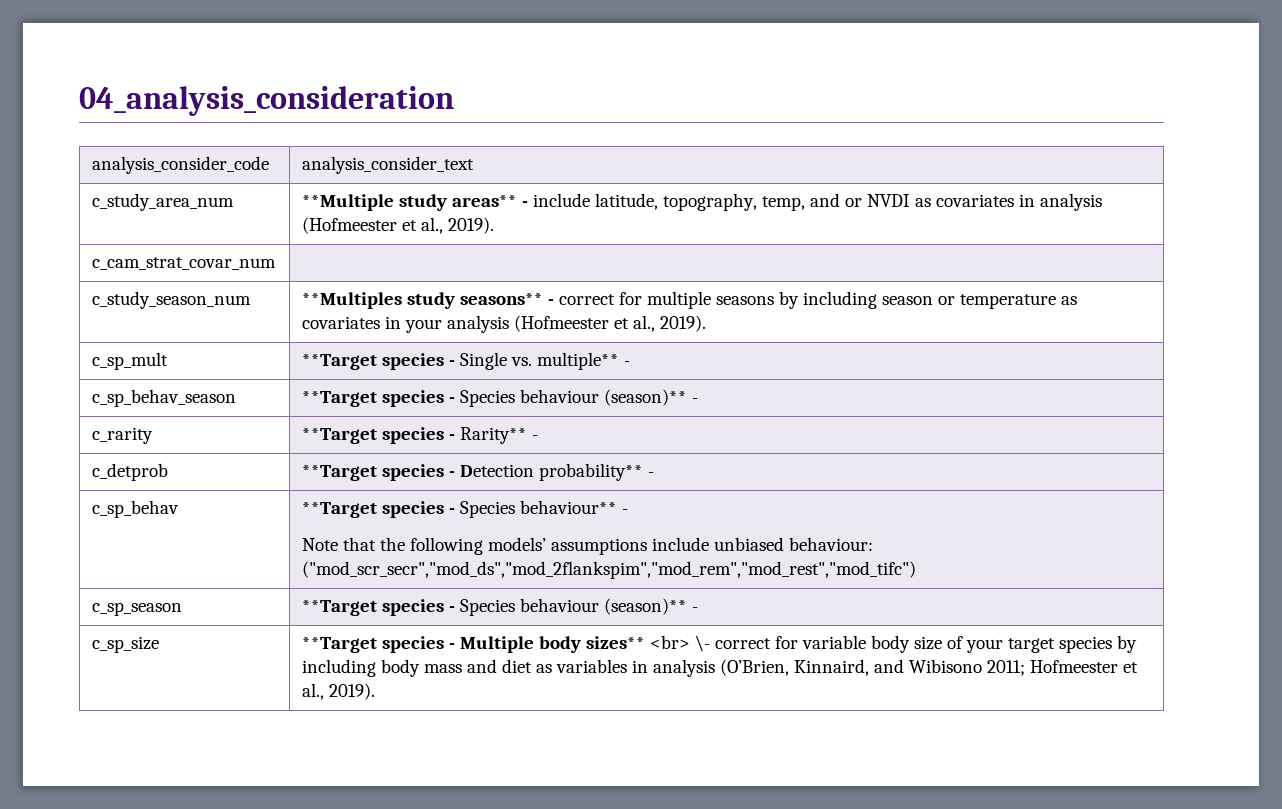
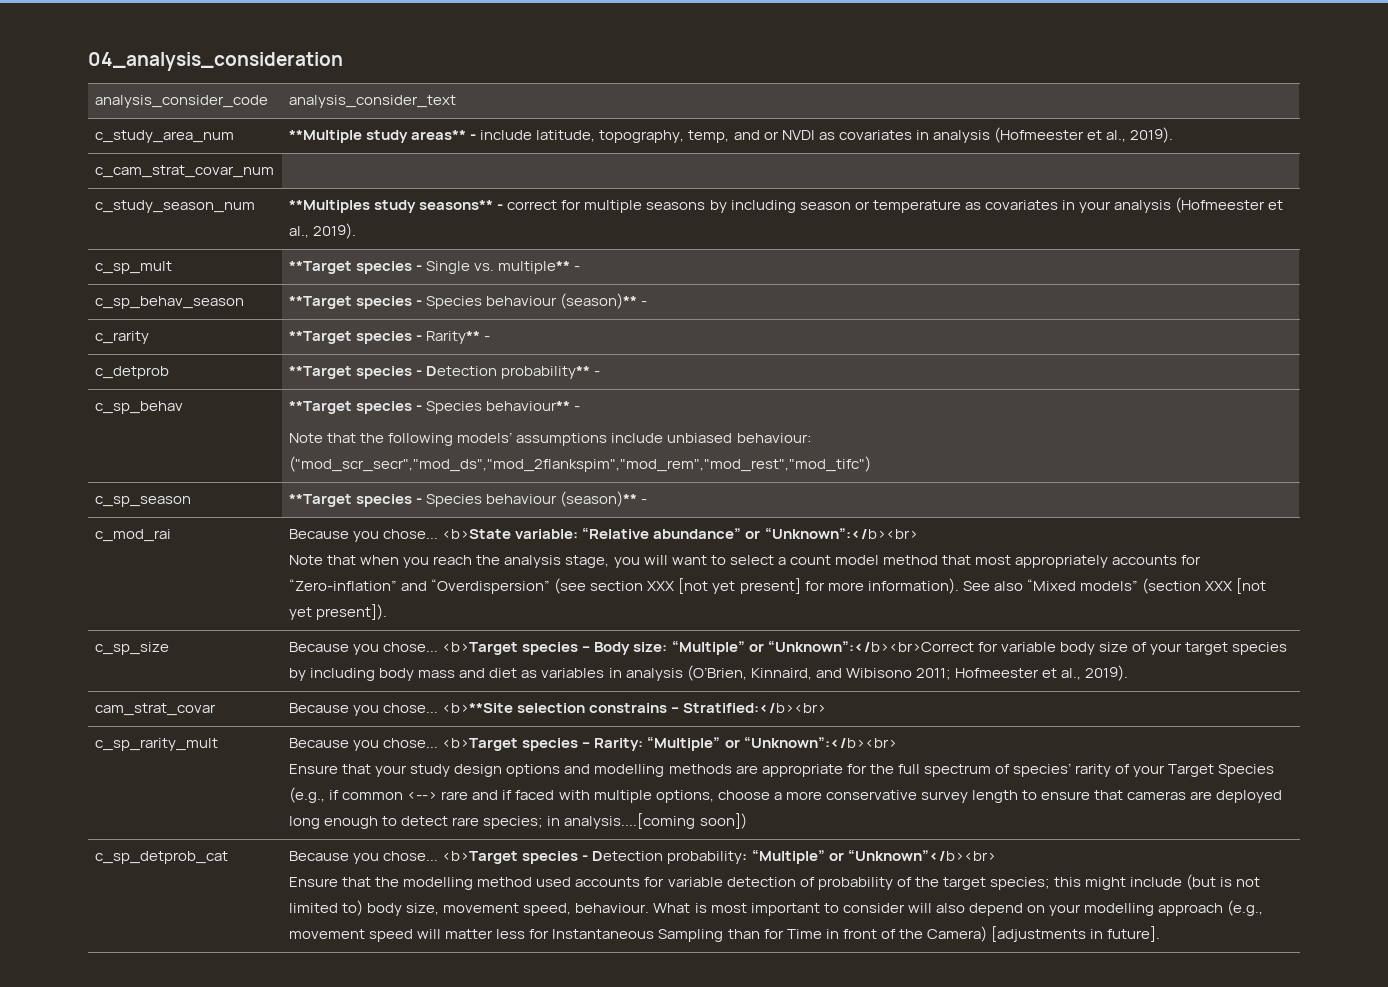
[92,636,160,653] [302,635,772,653] c_sp_size | **Target species - Multiple body sizes** <br> \- correct -> [95,529,172,542] [289,527,918,542] [289,555,1202,568] [289,578,1267,594] [289,604,388,620] [95,642,170,655] [289,640,974,655] c_mod_rai | Because you chose... <b>State variable: “Relative abundance” or “Unknown”:</b><br> // Note that when you reach the analysis stage, you will want to select a count model method that most appropriately accounts for “Zero-inflation” and “Overdispersion” (see section XXX [not yet present] for more information). See also “Mixed models” (section XXX [not yet present]). // c_sp_size | Because you chose... <b>Target species – Body size: “Multiple” or “Unknown”:</b><br>Correct
(376, 691) none -> [95,703,217,716] [289,703,827,716] [95,738,219,751] [289,736,897,751] [289,763,1275,777] [289,787,1283,803] [289,813,747,829] [95,851,229,864] [289,849,996,864] [289,874,1261,890] [289,900,1264,916] [289,926,1161,942] // cam_strat_covar | Because you chose... <b>**Site selection constrains – Stratified:</b><br> // c_sp_rarity_mult | Because you chose... <b>Target species – Rarity: “Multiple” or “Unknown”:</b><br> // Ensure that your study design options and modelling methods are appropriate for the full spectrum of species’ rarity of your Target Species (e.g., if common <--> rare and if faced with multiple options, choose a more conservative survey length to ensure that cameras are deployed long enough to detect rare species; in analysis....[coming soon]) // c_sp_detprob_cat | Because you chose... <b>Target species - Detection probability: “Multiple” or “Unknown”</b><br> // Ensure that the modelling method used accounts for variable detection of probability of the target species; this might include (but is not limited to) body size, movement speed, behaviour. What is most important to consider will also depend on your modelling approach (e.g., movement speed will matter less for Instantaneous Sampling than for Time in front of the Camera) [adjustments in future].

